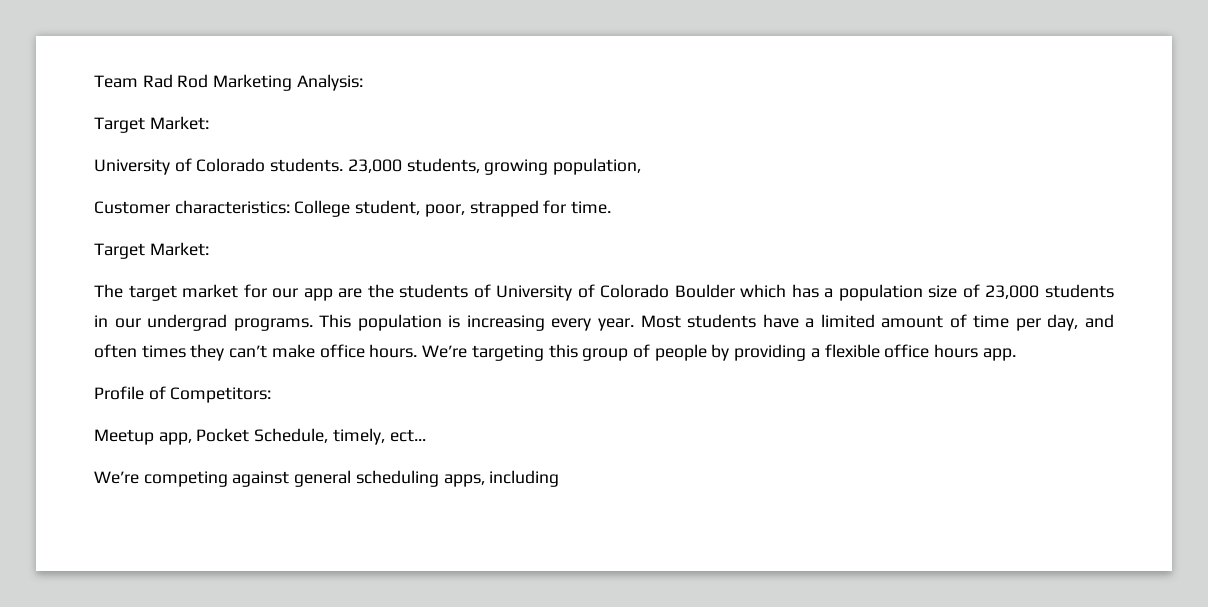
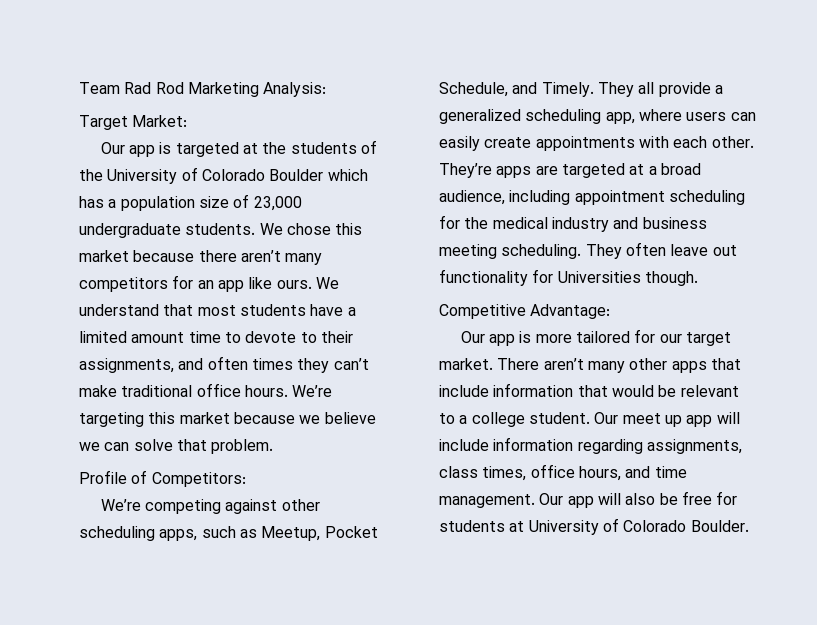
[94,158,642,175] [94,200,612,217] [94,242,209,259] [94,284,363,301] University of Colorado students. 23,000 students, growing population, // Customer characteristics: College student, poor, strapped for time. // Target Market: // The target market for our app are -> [100,142,258,157] Our app is targeted at
(491, 291) none -> [79,169,103,181] the
[1045,284,1114,298] [94,314,681,331] students in our undergrad programs. This population is increasing every year. Most -> [79,223,363,238] [79,250,323,265] [79,275,339,292] [79,304,236,316] undergraduate students. We chose this market because there aren’t many competitors for an app like ours. We understand that most
[949,314,1079,331] of time per day, -> [188,331,353,343] [79,358,174,373] time to devote to their assignments,
(315, 351) none -> [121,385,193,397] traditional
[582,344,1016,361] [94,386,272,403] [94,428,426,445] group of people by providing a flexible office hours app. // Profile of Competitors: // Meetup app, Pocket Schedule, timely, ect… -> [179,412,376,424] [79,439,274,454] [79,470,246,487] market because we believe we can solve that problem. // Profile of Competitors:
[294,470,352,487] general -> [281,499,320,511] other
[489,470,560,487] including -> [201,526,378,541] [439,82,723,97] [439,109,756,124] [439,136,754,151] [439,163,701,178] [439,190,745,205] [439,215,707,232] [439,242,737,259] [439,269,698,286] [439,304,611,319] [460,329,731,346] [439,358,741,373] [439,383,739,397] [439,412,740,427] [439,437,742,454] [439,464,687,481] [439,491,738,508] [439,518,749,535] such as Meetup, Pocket Schedule, and Timely. They all provide a generalized scheduling app, where users can easily create appointments with each other. They’re apps are targeted at a broad audience, including appointment scheduling for the medical industry and business meeting scheduling. They often leave out functionality for Universities though. // Competitive Advantage: // Our app is more tailored for our target market. There aren’t many other apps that include information that would be relevant to a college student. Our meet up app will include information regarding assignments, class times, office hours, and time management. Our app will also be free for students at University of Colorado Boulder.

